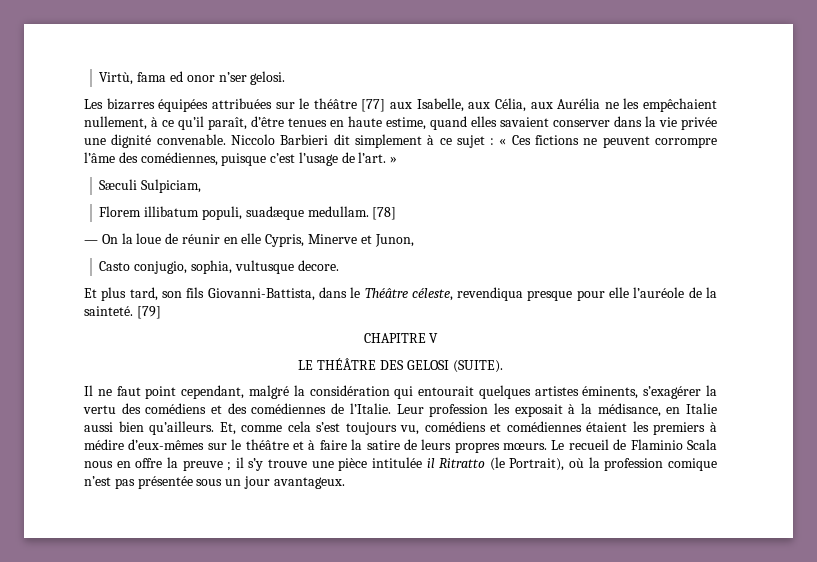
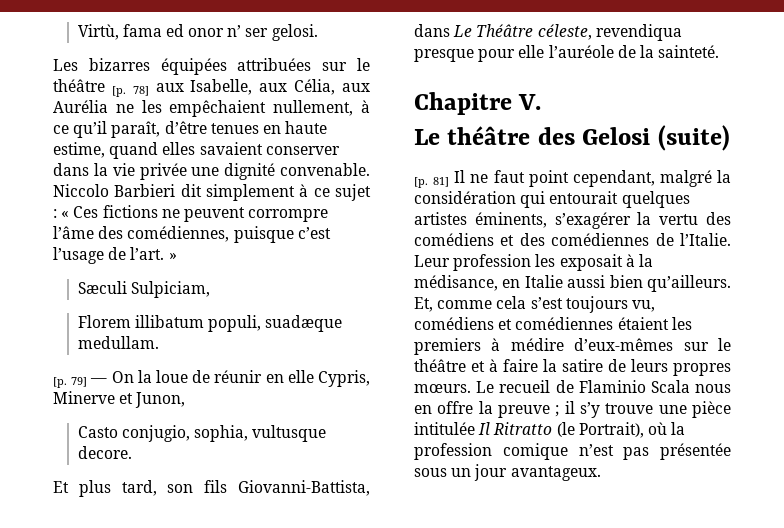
[218,72,247,82] n’ser -> [227,25,269,37] n’ ser
[361,99,386,112] [77] -> [111,86,149,97] [p. 78]
[372,207,397,220] [78] // -> [53,377,88,388] // [p. 79]
[350,287,361,298] le -> [453,25,473,37] Le
[136,306,161,319] [363,333,439,343] [298,358,503,373] [79] // CHAPITRE V // LE THÉÂTRE DES GELOSI (SUITE). // -> [414,92,542,115] [414,125,730,151] [414,177,450,188] // Chapitre V. // Le théâtre des Gelosi (suite) // [p. 81]
[426,458,435,468] il -> [478,422,491,435] Il

